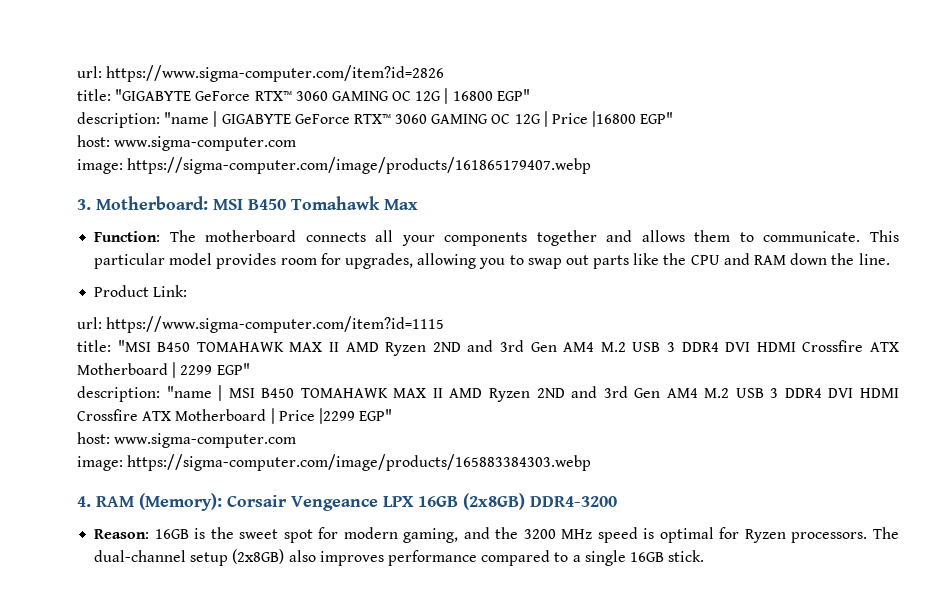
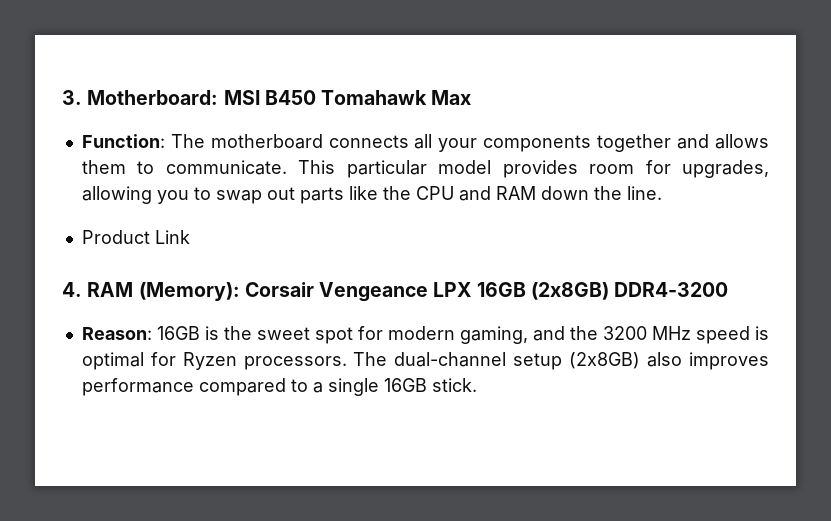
[77,65,445,82] [77,88,530,104] [77,111,674,128] [77,135,297,151] [77,157,592,174] url: https://www.sigma-computer.com/item?id=2826 // title: "GIGABYTE GeForce RTX™ 3060 GAMING OC 12G | 16800 EGP" // description: "name | GIGABYTE GeForce RTX™ 3060 GAMING OC 12G | Price |16800 EGP" // host: www.sigma-computer.com // image: https://sigma-computer.com/image/products/161865179407.webp // -> (62, 97) none
[153,285,188,297] [77,316,445,333] [77,340,900,356] [77,362,250,378] [77,385,899,402] [77,408,393,424] [77,432,297,448] [77,454,592,471] Link: // url: https://www.sigma-computer.com/item?id=1115 // title: "MSI B450 TOMAHAWK MAX II AMD Ryzen 2ND and 3rd Gen AM4 M.2 USB 3 DDR4 DVI HDMI Crossfire ATX Motherboard | 2299 EGP" // description: "name | MSI B450 TOMAHAWK MAX II AMD Ryzen 2ND and 3rd Gen AM4 M.2 USB 3 DDR4 DVI HDMI Crossfire ATX Motherboard | Price |2299 EGP" // host: www.sigma-computer.com // image: https://sigma-computer.com/image/products/165883384303.webp -> [154,230,190,244] Link

